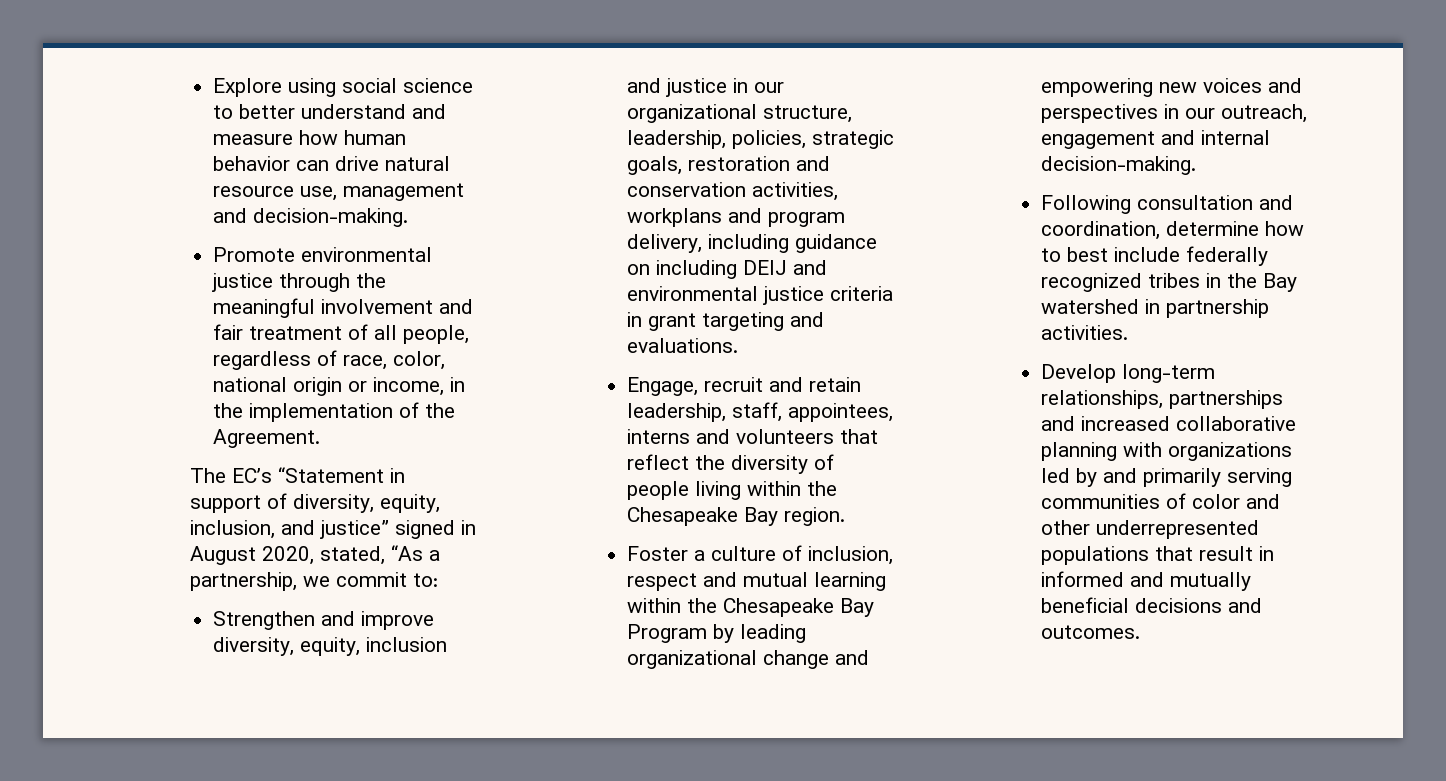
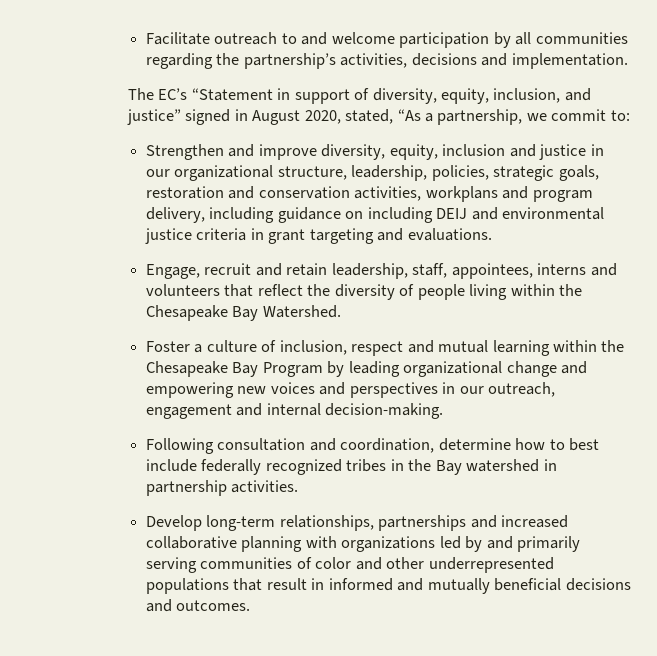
[212,78,473,97] [212,104,446,119] [212,130,406,145] [212,156,450,171] [212,183,464,201] [212,208,408,227] [212,247,432,262] [211,273,386,292] [212,298,473,318] [212,324,469,344] [212,350,445,370] [212,377,465,396] [212,402,455,422] [212,429,320,448] Explore using social science to better understand and measure how human behavior can drive natural resource use, management and decision-making. // Promote environmental justice through the meaningful involvement and fair treatment of all people, regardless of race, color, national origin or income, in the implementation of the Agreement. -> [145,32,628,48] [145,53,628,69] Facilitate outreach to and welcome participation by all communities regarding the partnership’s activities, decisions and implementation.
[783,507,845,526] region. -> [262,305,341,318] Watershed.

